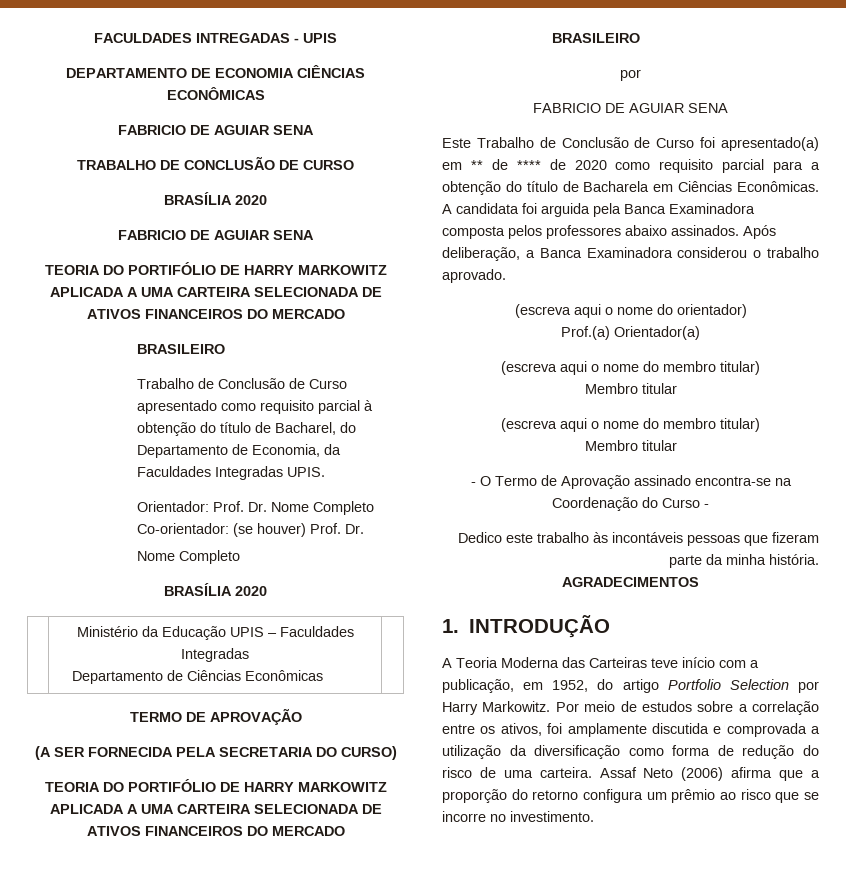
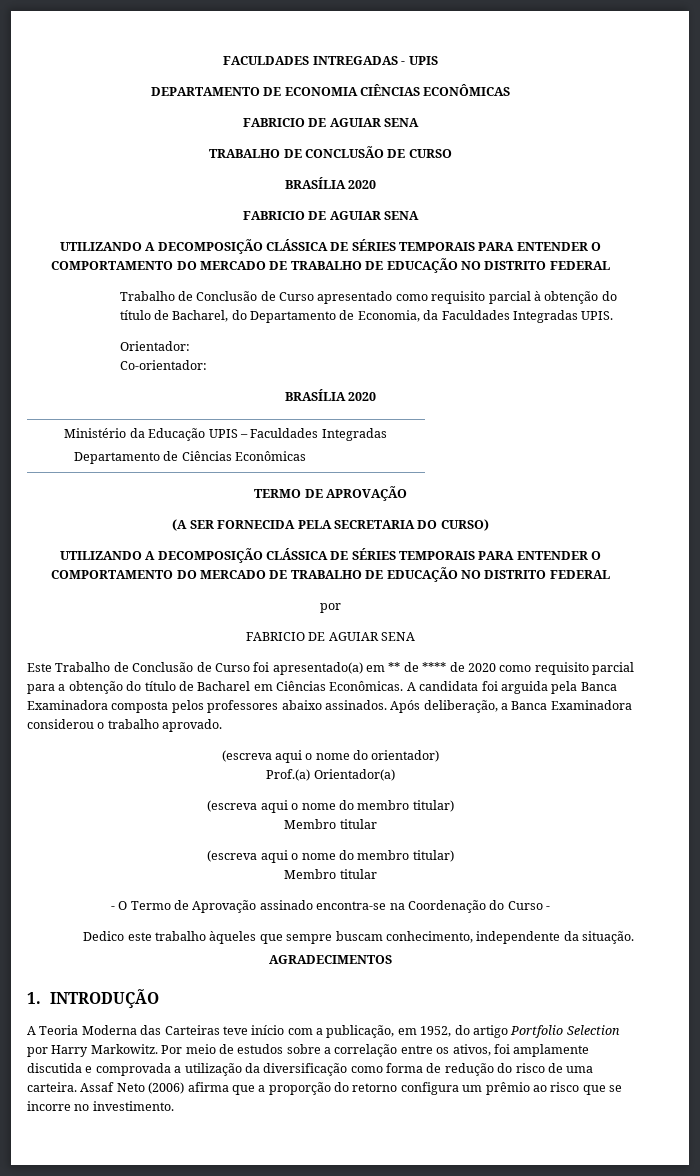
[44,262,387,275] [49,287,382,297] [86,309,345,319] [136,344,225,354] TEORIA DO PORTIFÓLIO DE HARRY MARKOWITZ APLICADA A UMA CARTEIRA SELECIONADA DE ATIVOS FINANCEIROS DO MERCADO // BRASILEIRO -> [59,239,602,254] [51,258,610,273] UTILIZANDO A DECOMPOSIÇÃO CLÁSSICA DE SÉRIES TEMPORAIS PARA ENTENDER O COMPORTAMENTO DO MERCADO DE TRABALHO DE EDUCAÇÃO NO DISTRITO FEDERAL
[212,501,374,515] [136,523,364,537] [136,550,240,564] Prof. Dr. Nome Completo Co-orientador: (se houver) Prof. Dr. // Nome Completo -> [119,360,207,370] // Co-orientador:
[44,779,387,792] [49,804,382,814] [86,826,345,836] [551,33,640,43] TEORIA DO PORTIFÓLIO DE HARRY MARKOWITZ APLICADA A UMA CARTEIRA SELECIONADA DE ATIVOS FINANCEIROS DO MERCADO // BRASILEIRO -> [59,548,602,563] [51,567,610,582] UTILIZANDO A DECOMPOSIÇÃO CLÁSSICA DE SÉRIES TEMPORAIS PARA ENTENDER O COMPORTAMENTO DO MERCADO DE TRABALHO DE EDUCAÇÃO NO DISTRITO FEDERAL
[583,181,650,192] Bacharela -> [197,681,251,691] Bacharel
[593,532,819,546] [669,554,819,568] às incontáveis pessoas que fizeram parte da minha história. -> [209,931,634,944] àqueles que sempre buscam conhecimento, independente da situação.

